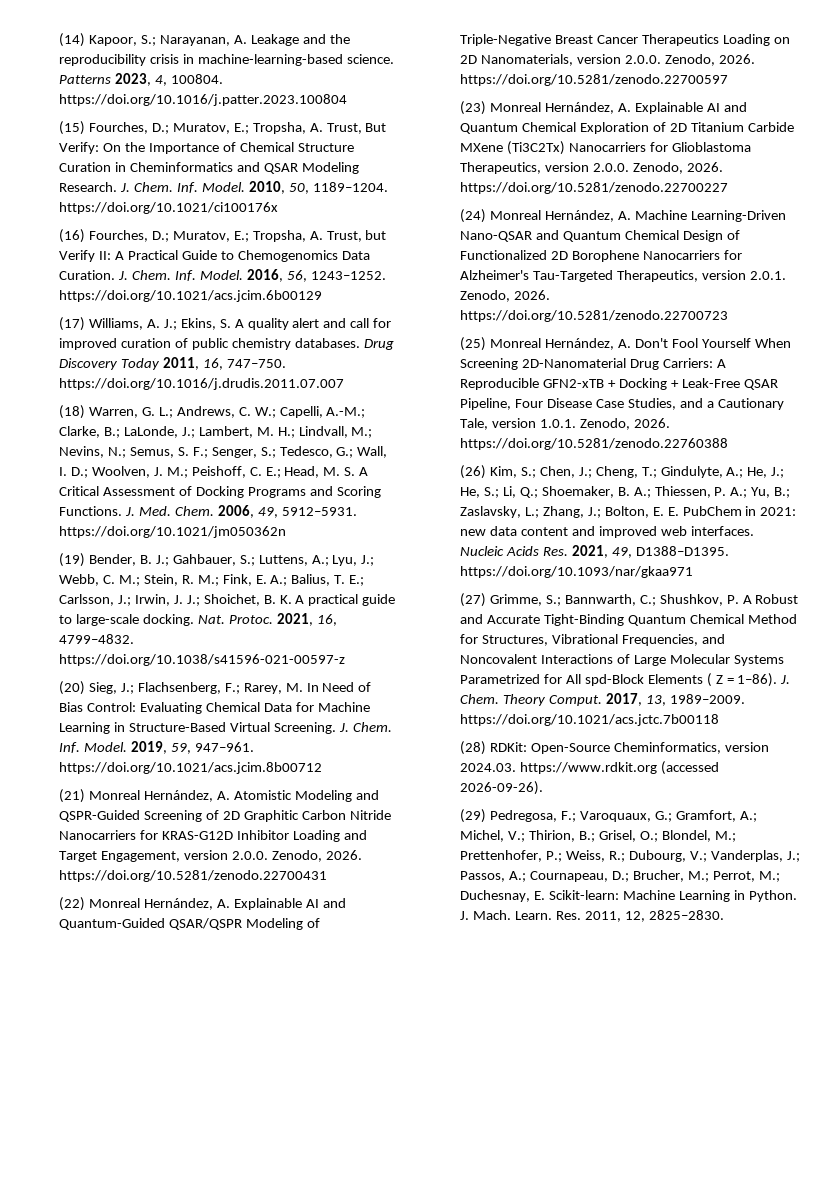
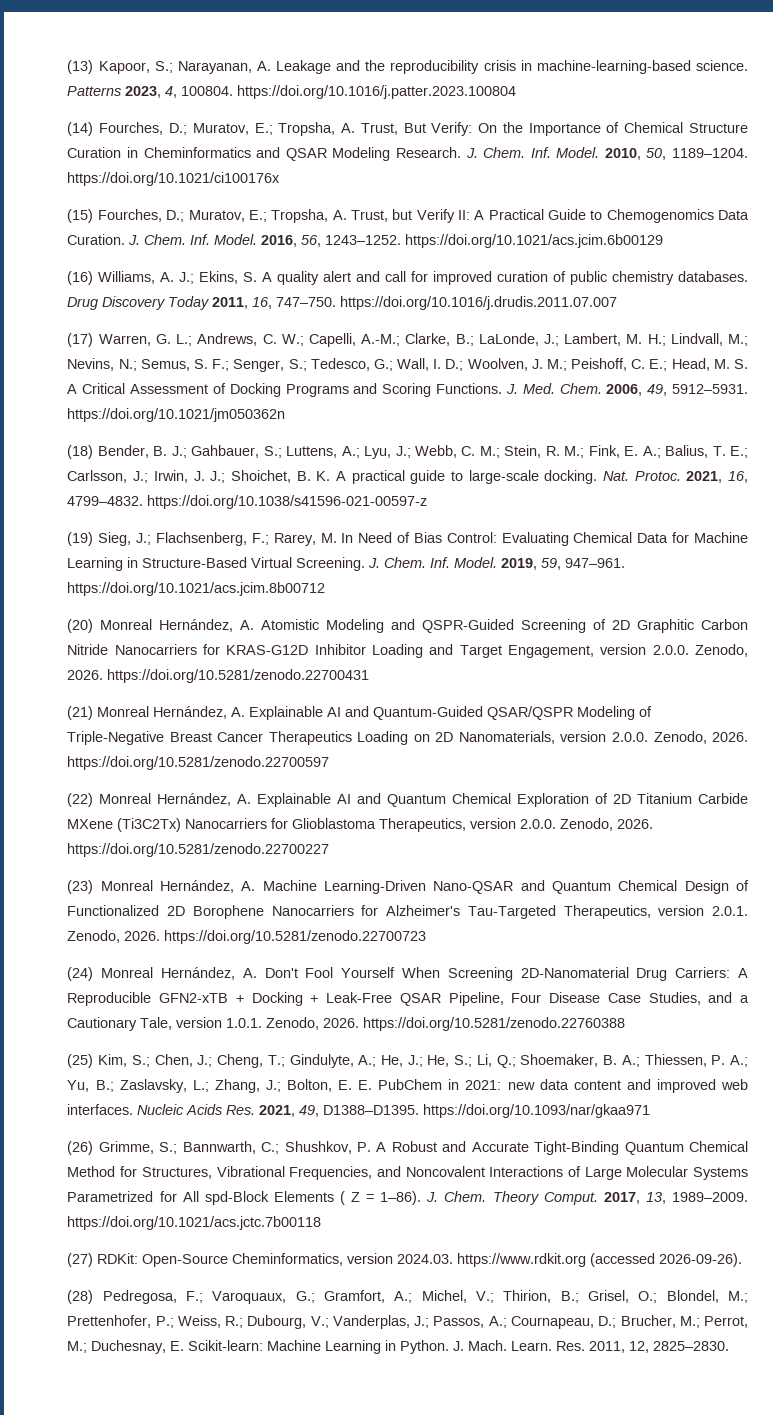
[59,33,86,47] (14) -> [67,60,94,74] (13)
[59,121,86,135] (15) -> [67,122,94,136] (14)
[59,229,86,243] (16) -> [67,209,94,223] (15)
[59,317,86,331] (17) -> [67,271,94,285] (16)
[59,405,86,419] (18) -> [67,333,94,347] (17)
[59,553,86,567] (19) -> [67,445,94,459] (18)
[59,681,86,695] (20) -> [67,532,94,546] (19)
[59,789,86,803] (21) -> [67,619,94,633] (20)
[59,897,86,911] (22) -> [67,706,94,720] (21)
[460,101,487,115] (23) -> [67,793,94,807] (22)
[460,209,487,223] (24) -> [67,880,94,894] (23)
[460,337,487,351] (25) -> [67,967,94,981] (24)
[460,465,487,479] (26) -> [67,1054,94,1068] (25)
[460,593,487,607] (27) -> [67,1141,94,1155] (26)
[460,741,487,755] (28) -> [67,1253,94,1267] (27)
[460,809,487,823] (29) -> [67,1290,94,1304] (28)

